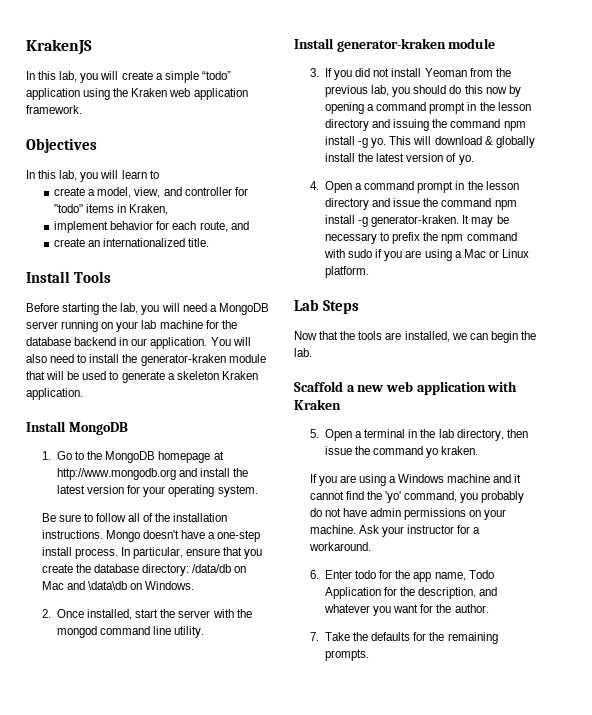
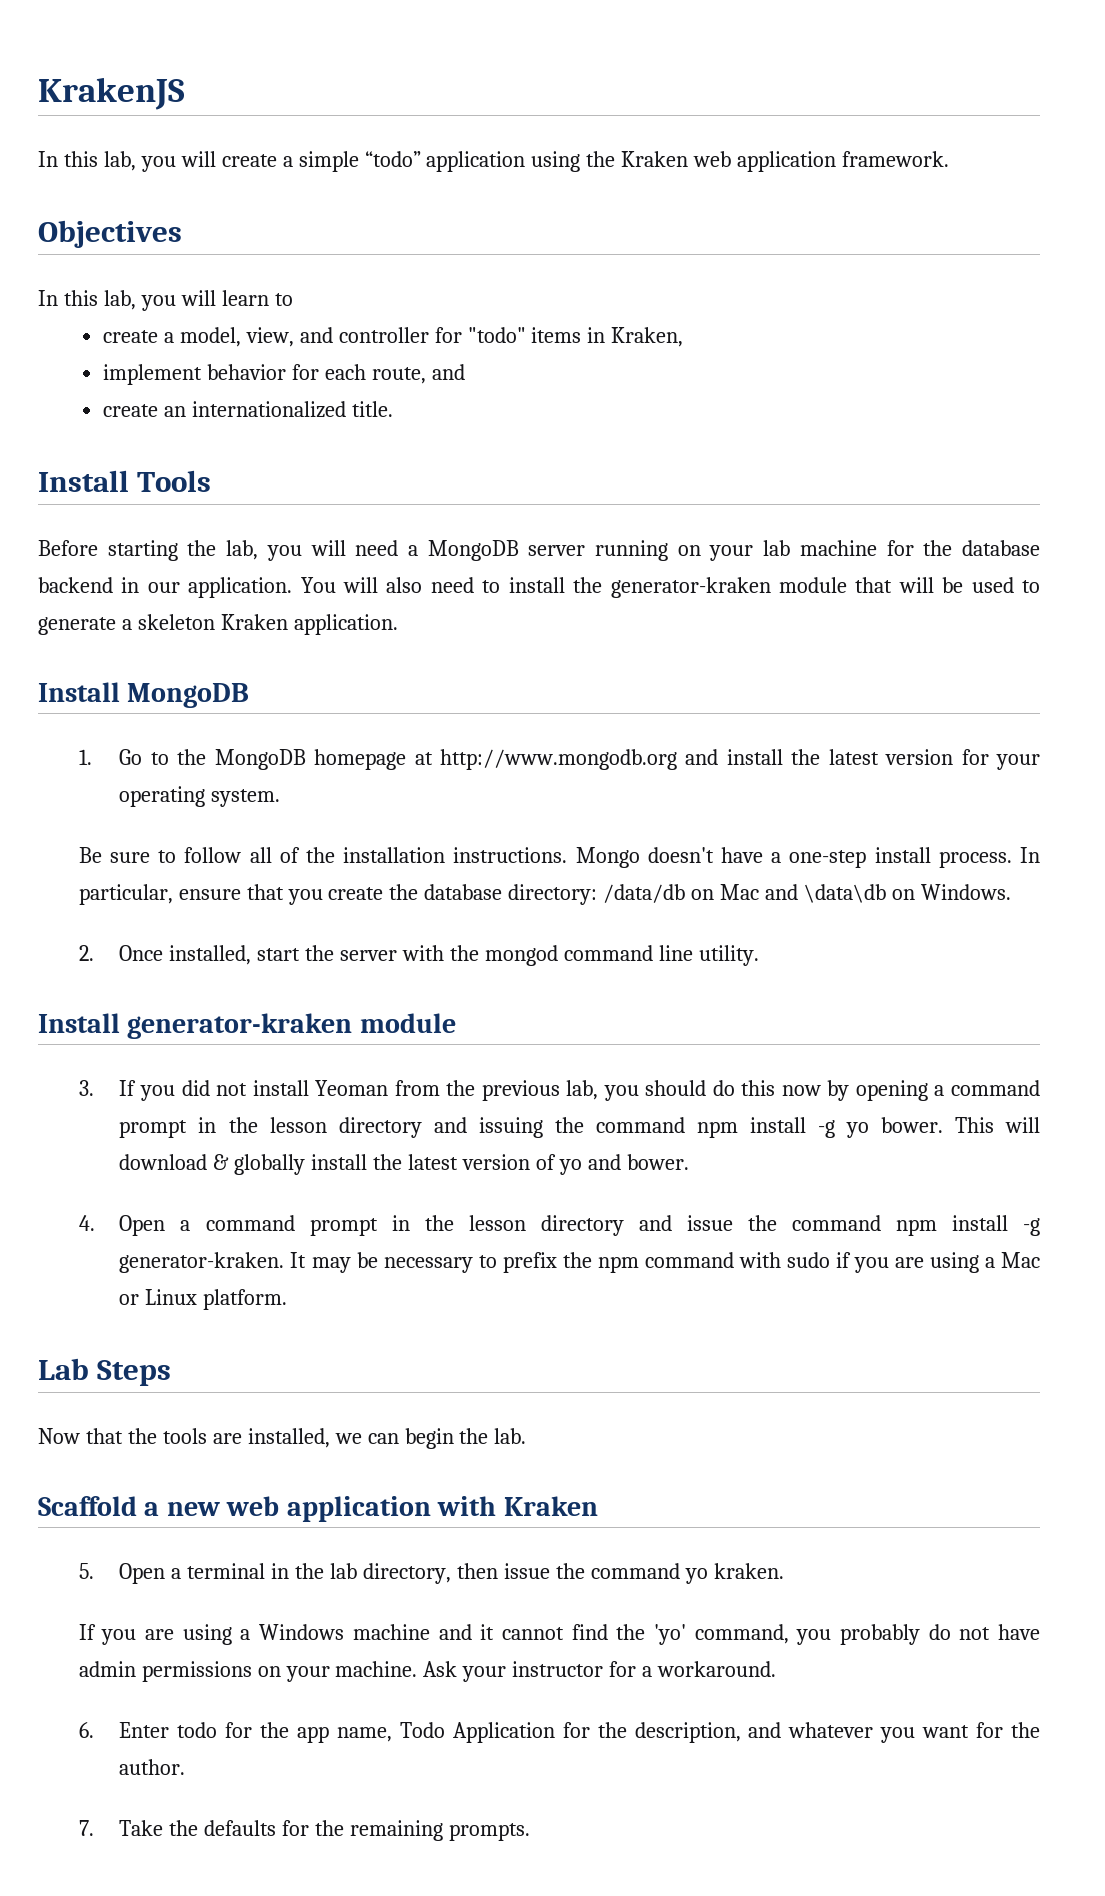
[371,138,387,148] yo. -> [845,1117,943,1138] yo bower.
[458,155,474,165] yo. -> [558,1154,689,1175] yo and bower.

